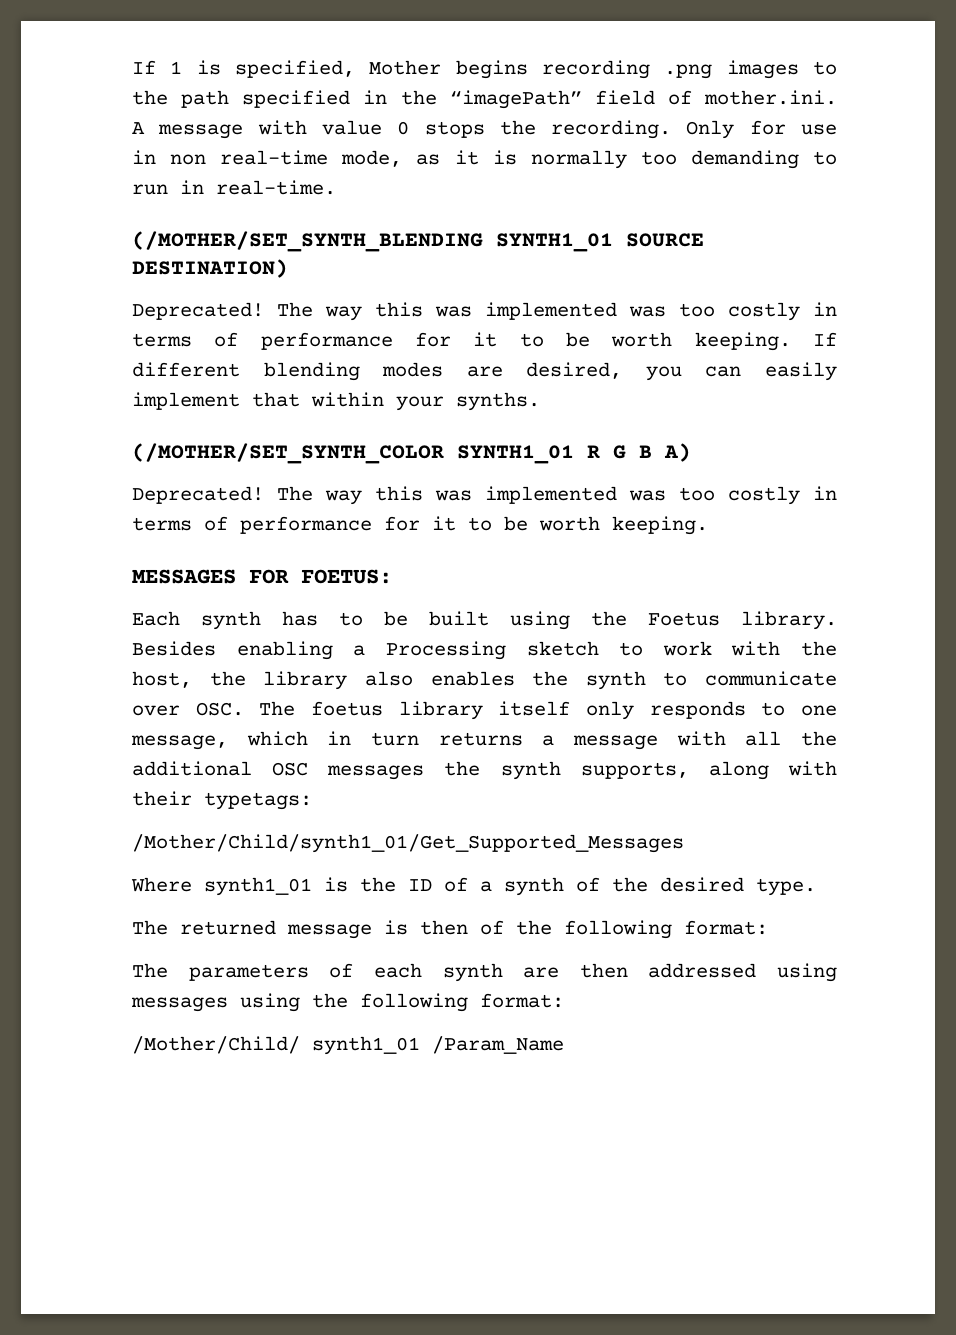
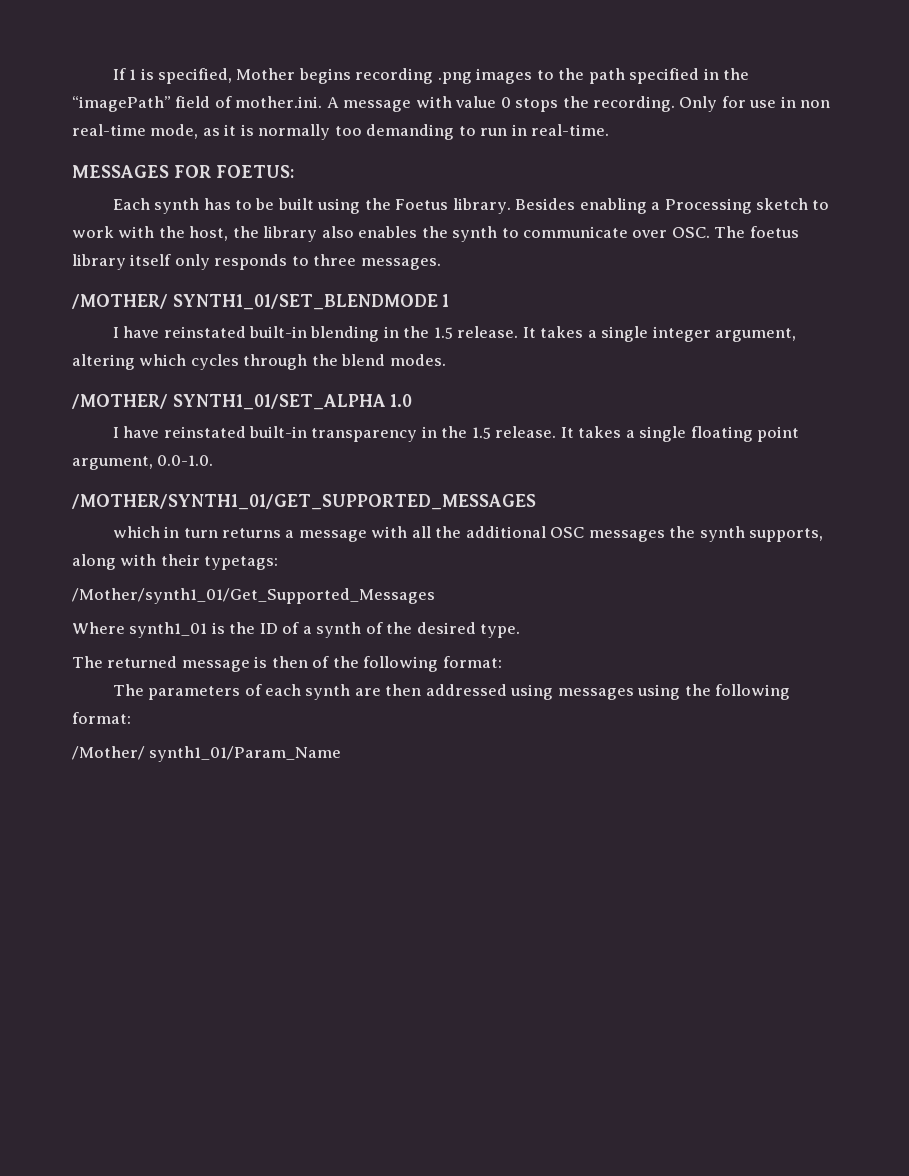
[132,231,704,252] [132,259,288,278] [132,302,837,321] [132,332,837,351] [132,362,837,381] [132,392,540,411] [132,443,691,464] [132,486,837,505] [132,516,708,535] // (/MOTHER/SET_SYNTH_BLENDING SYNTH1_01 SOURCE DESTINATION) // Deprecated! The way this was implemented was too costly in terms of performance for it to be worth keeping. If different blending modes are desired, you can easily implement that within your synths. // (/MOTHER/SET_SYNTH_COLOR SYNTH1_01 R G B A) // Deprecated! The way this was implemented was too costly in terms of performance for it to be worth keeping. -> (610, 130) none
[800,705,837,716] [131,735,228,750] one message, -> [313,254,441,270] [72,294,450,310] [112,326,797,342] [72,354,446,370] [72,394,413,410] [112,426,800,442] [72,455,214,470] [72,494,536,510] three messages. // /MOTHER/ SYNTH1_01/SET_BLENDMODE 1 // I have reinstated built-in blending in the 1.5 release. It takes a single integer argument, altering which cycles through the blend modes. // /MOTHER/ SYNTH1_01/SET_ALPHA 1.0 // I have reinstated built-in transparency in the 1.5 release. It takes a single floating point argument, 0.0-1.0. // /MOTHER/SYNTH1_01/GET_SUPPORTED_MESSAGES //
[132,834,684,853] /Mother/Child/synth1_01/Get_Supported_Messages -> [72,588,435,604] /Mother/synth1_01/Get_Supported_Messages
[132,1036,564,1055] /Mother/Child/ synth1_01 /Param_Name -> [72,746,342,762] /Mother/ synth1_01/Param_Name

